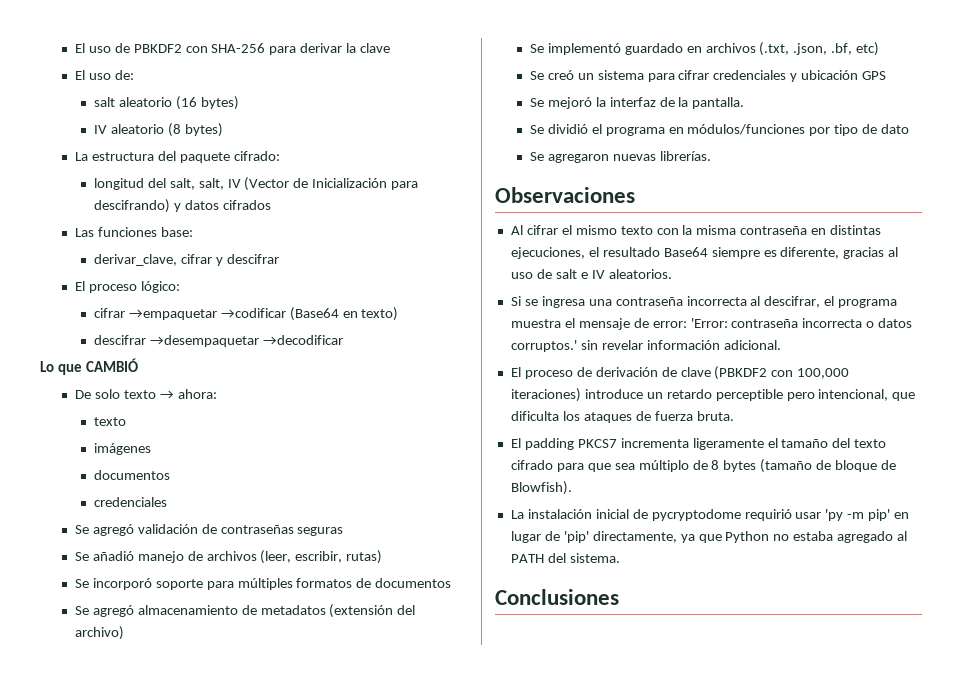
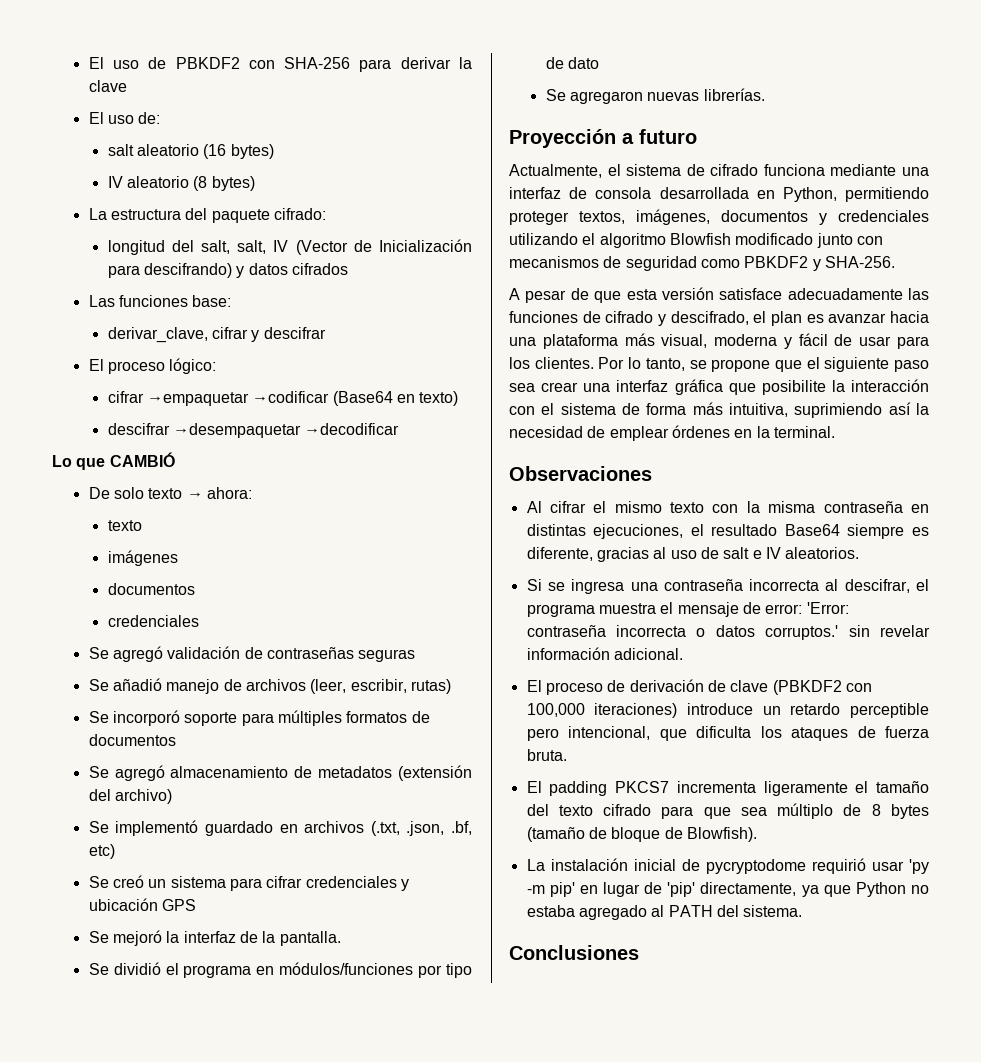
(711, 156) none -> [509,129,697,148] [509,164,929,178] [509,187,930,202] [509,209,929,225] [509,233,883,248] [509,256,895,271] [509,287,929,303] [509,311,929,326] [509,333,929,349] [509,357,929,372] [509,379,929,395] [509,402,929,418] [509,425,835,441] // Proyección a futuro // Actualmente, el sistema de cifrado funciona mediante una interfaz de consola desarrollada en Python, permitiendo proteger textos, imágenes, documentos y credenciales utilizando el algoritmo Blowfish modificado junto con mecanismos de seguridad como PBKDF2 y SHA-256. // A pesar de que esta versión satisface adecuadamente las funciones de cifrado y descifrado, el plan es avanzar hacia una plataforma más visual, moderna y fácil de usar para los clientes. Por lo tanto, se propone que el siguiente paso sea crear una interfaz gráfica que posibilite la interacción con el sistema de forma más intuitiva, suprimiendo así la necesidad de emplear órdenes en la terminal.

